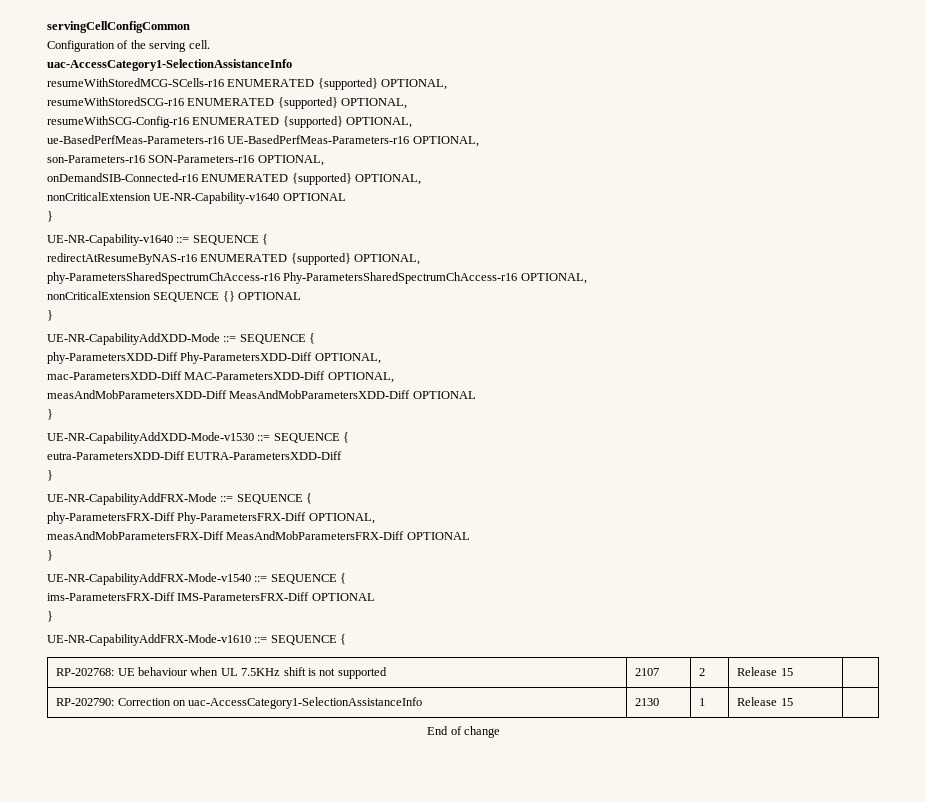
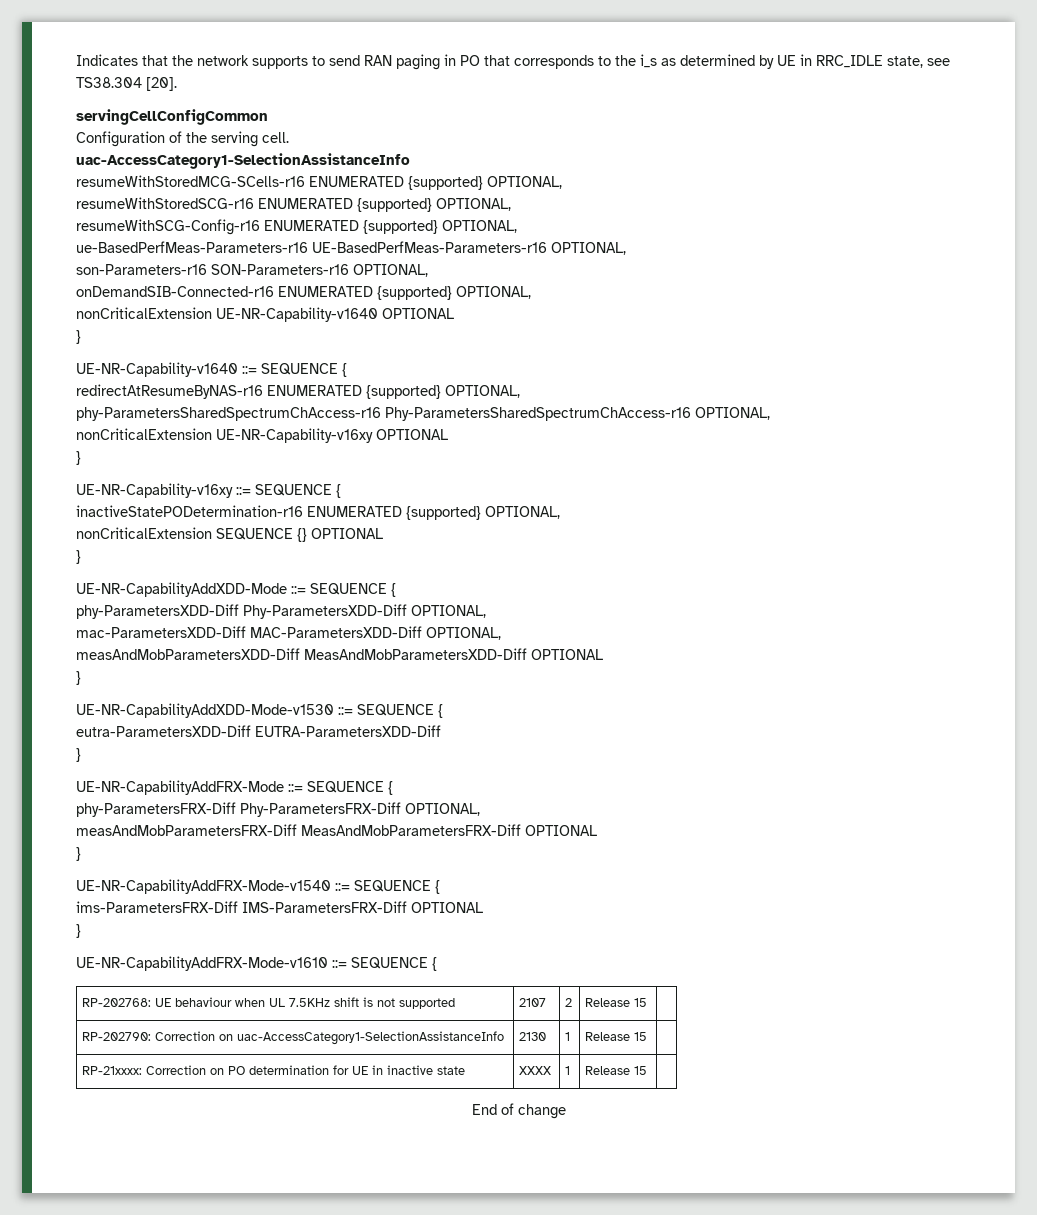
(47, 27) none -> [76,54,950,70] [76,77,177,91] Indicates that the network supports to send RAN paging in PO that corresponds to the i_s as determined by UE in RRC_IDLE state, see TS38.304 [20]. //
(587, 278) none -> [76,428,448,443] [76,451,81,465] [76,483,341,498] [76,505,560,520] // nonCriticalExtension UE-NR-Capability-v16xy OPTIONAL // } // UE-NR-Capability-v16xy ::= SEQUENCE { // inactiveStatePODetermination-r16 ENUMERATED {supported} OPTIONAL,
(793, 702) none -> [82,1065,466,1075] [519,1066,552,1075] [565,1066,571,1075] [585,1066,648,1075] // RP-21xxxx: Correction on PO determination for UE in inactive state | XXXX | 1 | Release 15 |

